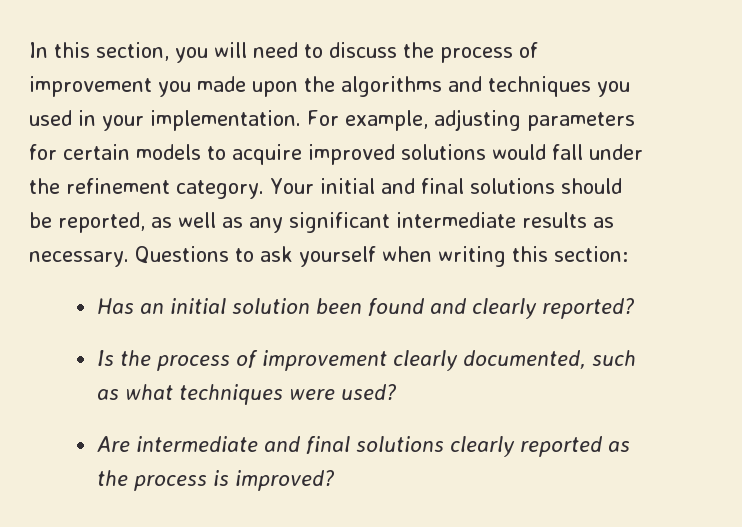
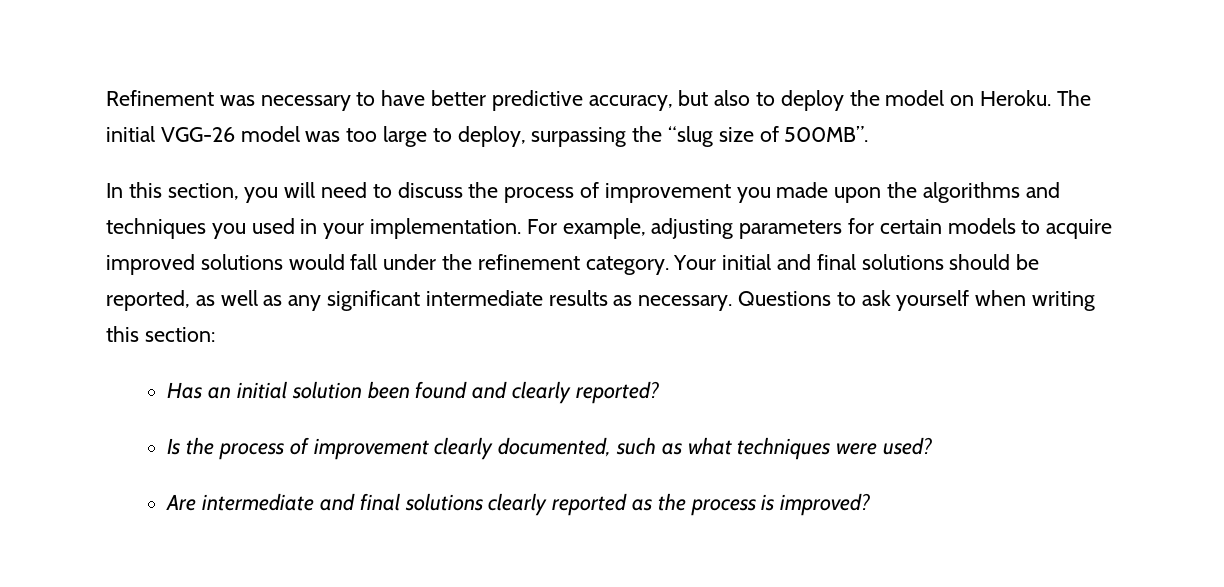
(29, 50) none -> [106,90,1091,111] [106,126,869,147] Refinement was necessary to have better predictive accuracy, but also to deploy the model on Heroku. The initial VGG-26 model was too large to deploy, surpassing the “slug size of 500MB”. //

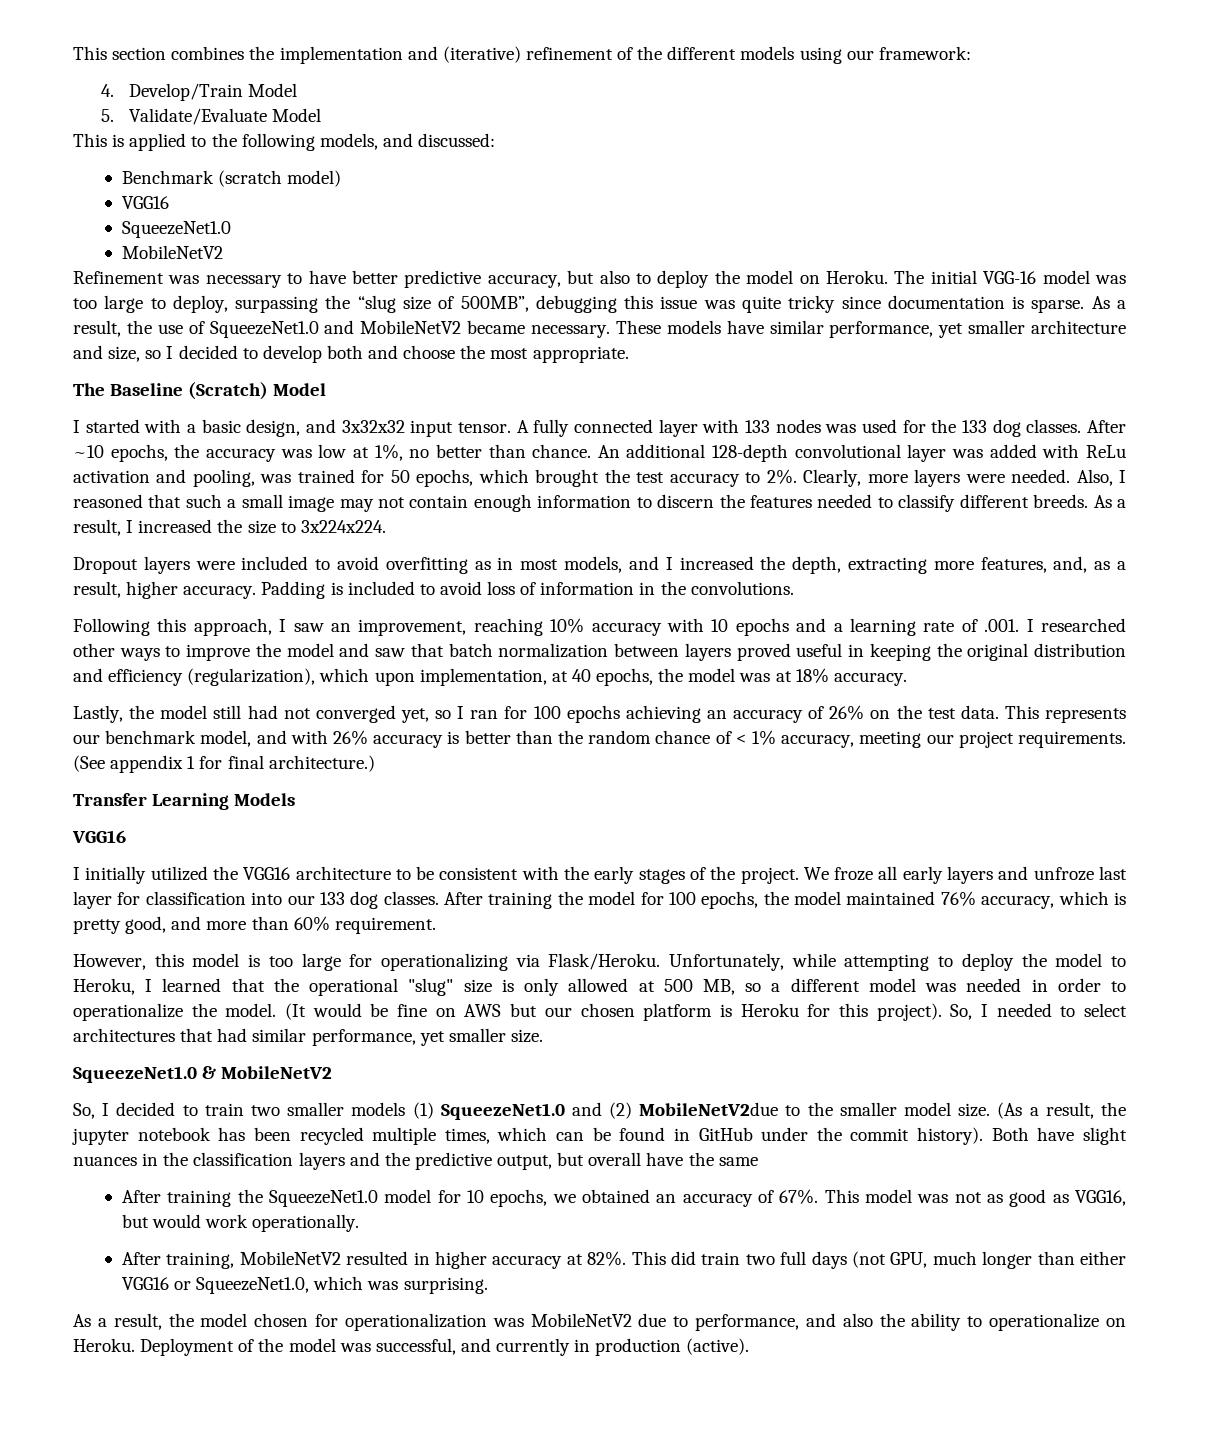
(106, 98) none -> [73,46,971,64] [101,83,298,101] [101,108,322,125] [73,133,496,151] [121,170,342,187] [121,196,169,209] [121,221,231,238] [121,245,223,259] This section combines the implementation and (iterative) refinement of the different models using our framework: // 4. Develop/Train Model // 5. Validate/Evaluate Model // This is applied to the following models, and discussed: // Benchmark (scratch model) // VGG16 // SqueezeNet1.0 // MobileNetV2 //
[160,127,235,142] VGG-26 -> [983,271,1037,284] VGG-16
[784,126,869,142] [106,182,1060,203] [106,218,1113,239] [106,254,1040,275] [106,290,1096,311] [106,326,215,342] [167,381,659,404] [167,437,932,460] [166,493,871,516] 500MB”. // In this section, you will need to discuss the process of improvement you made upon the algorithms and techniques you used in your implementation. For example, adjusting parameters for certain models to acquire improved solutions would fall under the refinement category. Your initial and final solutions should be reported, as well as any significant intermediate results as necessary. Questions to ask yourself when writing this section: // Has an initial solution been found and clearly reported? // Is the process of improvement clearly documented, such as what techniques were used? // Are intermediate and final solutions clearly reported as the process is improved? -> [460,295,1127,313] [73,320,1126,338] [73,345,629,363] [73,382,327,400] [73,419,1126,437] [73,444,1126,462] [73,469,1126,487] [73,494,1127,512] [73,519,386,536] [73,556,1127,574] [73,581,794,599] [73,618,1126,636] [73,643,1126,661] [73,668,907,686] [73,705,1126,723] [73,730,1127,748] [73,755,375,773] [73,793,296,810] [72,830,126,843] [73,866,1128,884] [73,891,1127,909] [73,916,436,934] [73,953,1127,971] [73,978,1127,996] [73,1003,1127,1021] [73,1028,543,1046] [73,1066,333,1083] [73,1102,1126,1120] [72,1127,1128,1145] [73,1152,758,1170] [121,1189,1126,1207] [121,1214,360,1232] [121,1251,1127,1269] [121,1276,488,1294] [73,1313,1127,1331] [73,1338,750,1356] 500MB”, debugging this issue was quite tricky since documentation is sparse. As a result, the use of SqueezeNet1.0 and MobileNetV2 became necessary. These models have similar performance, yet smaller architecture and size, so I decided to develop both and choose the most appropriate. // The Baseline (Scratch) Model // I started with a basic design, and 3x32x32 input tensor. A fully connected layer with 133 nodes was used for the 133 dog classes. After ~10 epochs, the accuracy was low at 1%, no better than chance. An additional 128-depth convolutional layer was added with ReLu activation and pooling, was trained for 50 epochs, which brought the test accuracy to 2%. Clearly, more layers were needed. Also, I reasoned that such a small image may not contain enough information to discern the features needed to classify different breeds. As a result, I increased the size to 3x224x224. // Dropout layers were included to avoid overfitting as in most models, and I increased the depth, extracting more features, and, as a result, higher accuracy. Padding is included to avoid loss of information in the convolutions. // Following this approach, I saw an improvement, reaching 10% accuracy with 10 epochs and a learning rate of .001. I researched other ways to improve the model and saw that batch normalization between layers proved useful in keeping the original distribution and efficiency (regularization), which upon implementation, at 40 epochs, the model was at 18% accuracy. // Lastly, the model still had not converged yet, so I ran for 100 epochs achieving an accuracy of 26% on the test data. This represents our benchmark model, and with 26% accuracy is better than the random chance of < 1% accuracy, meeting our project requirements. (See appendix 1 for final architecture.) // Transfer Learning Models // VGG16 // I initially utilized the VGG16 architecture to be consistent with the early stages of the project. We froze all early layers and unfroze last layer for classification into our 133 dog classes. After training the model for 100 epochs, the model maintained 76% accuracy, which is pretty good, and more than 60% requirement. // However, this model is too large for operationalizing via Flask/Heroku. Unfortunately, while attempting to deploy the model to Heroku, I learned that the operational "slug" size is only allowed at 500 MB, so a different model was needed in order to operationalize the model. (It would be fine on AWS but our chosen platform is Heroku for this project). So, I needed to select architectures that had similar performance, yet smaller size. // SqueezeNet1.0 & MobileNetV2 // So, I decided to train two smaller models (1) SqueezeNet1.0 and (2) MobileNetV2due to the smaller model size. (As a result, the jupyter notebook has been recycled multiple times, which can be found in GitHub under the commit history). Both have slight nuances in the classification layers and the predictive output, but overall have the same // After training the SqueezeNet1.0 model for 10 epochs, we obtained an accuracy of 67%. This model was not as good as VGG16, but would work operationally. // After training, MobileNetV2 resulted in higher accuracy at 82%. This did train two full days (not GPU, much longer than either VGG16 or SqueezeNet1.0, which was surprising. // As a result, the model chosen for operationalization was MobileNetV2 due to performance, and also the ability to operationalize on Heroku. Deployment of the model was successful, and currently in production (active).

